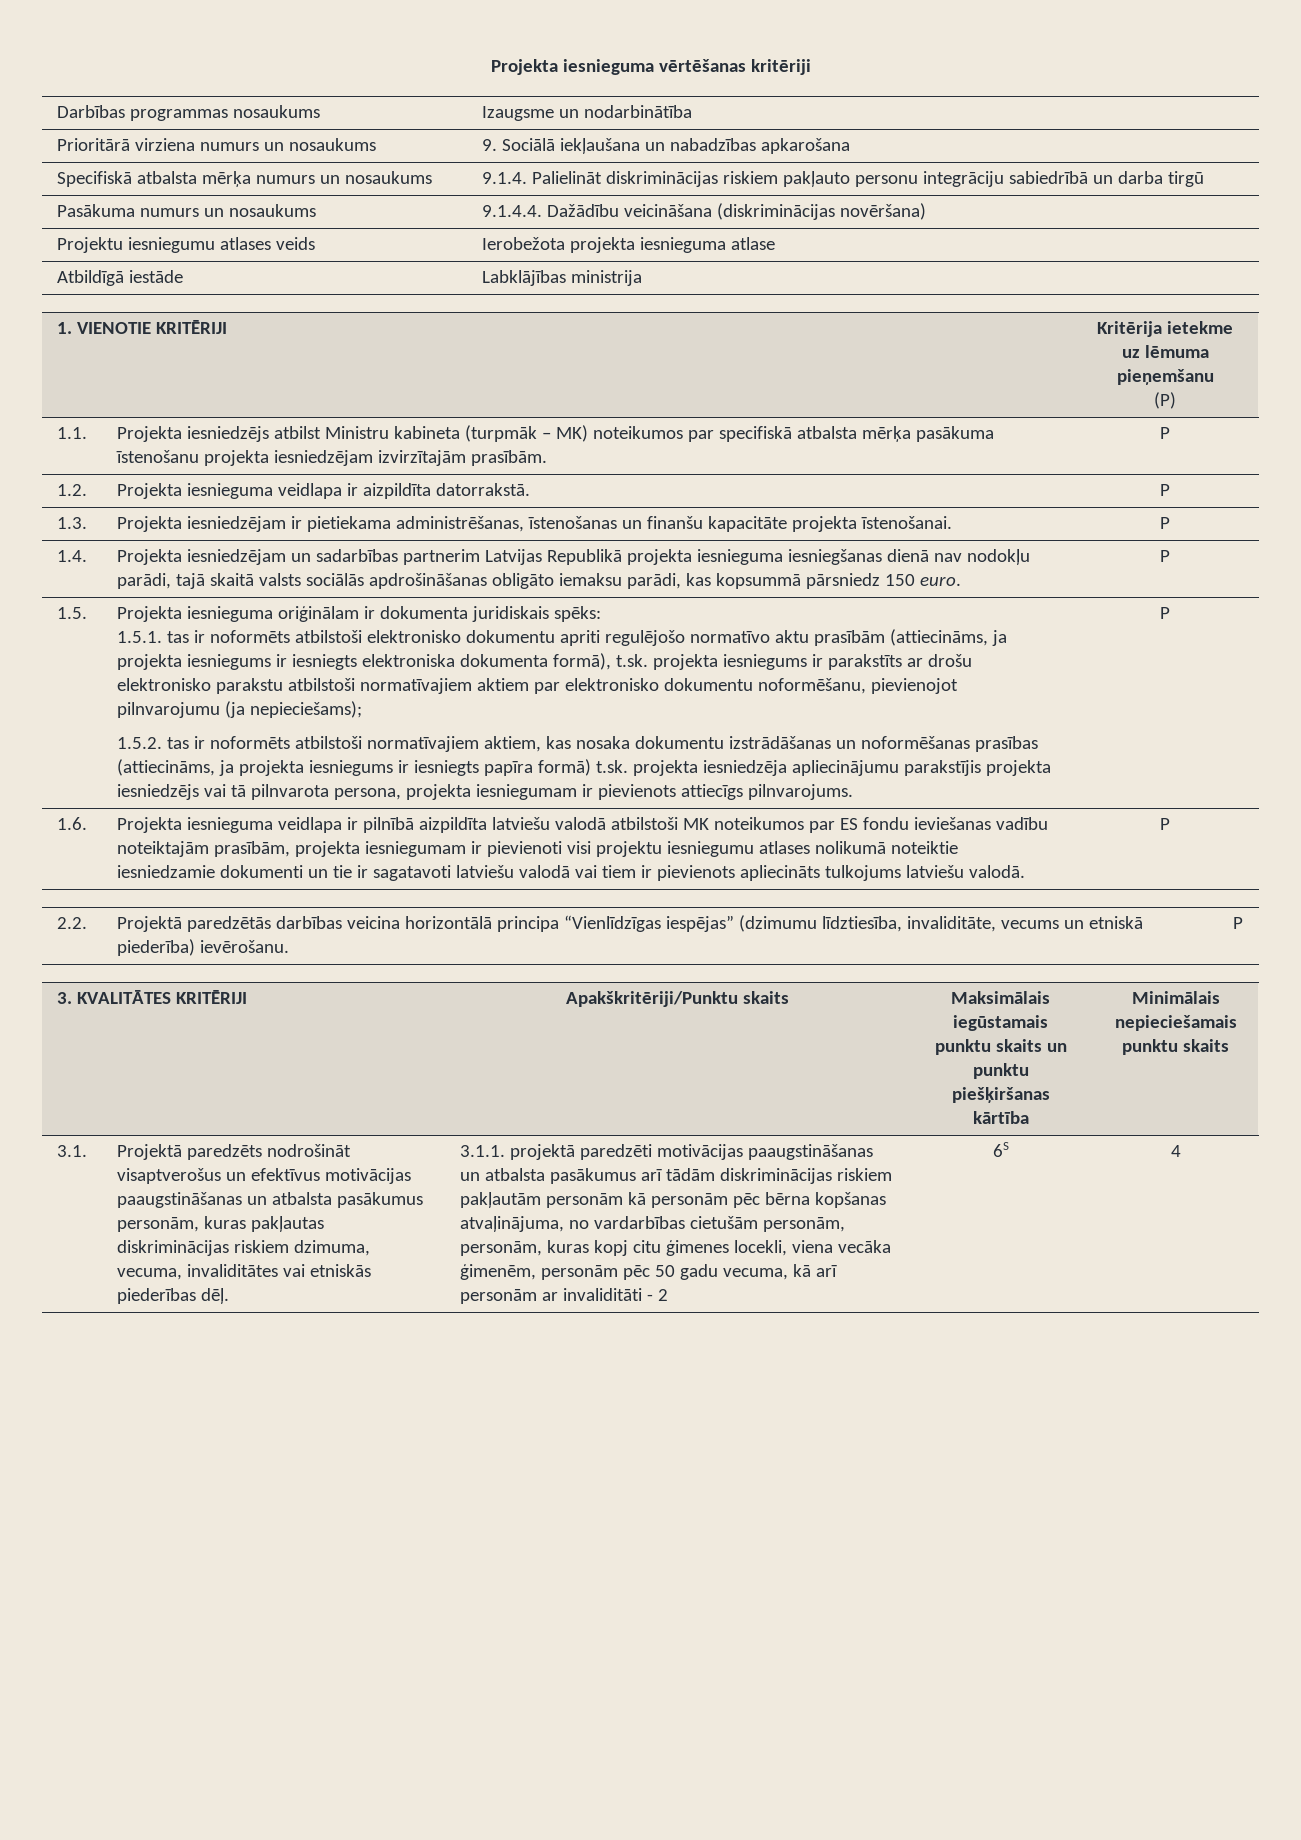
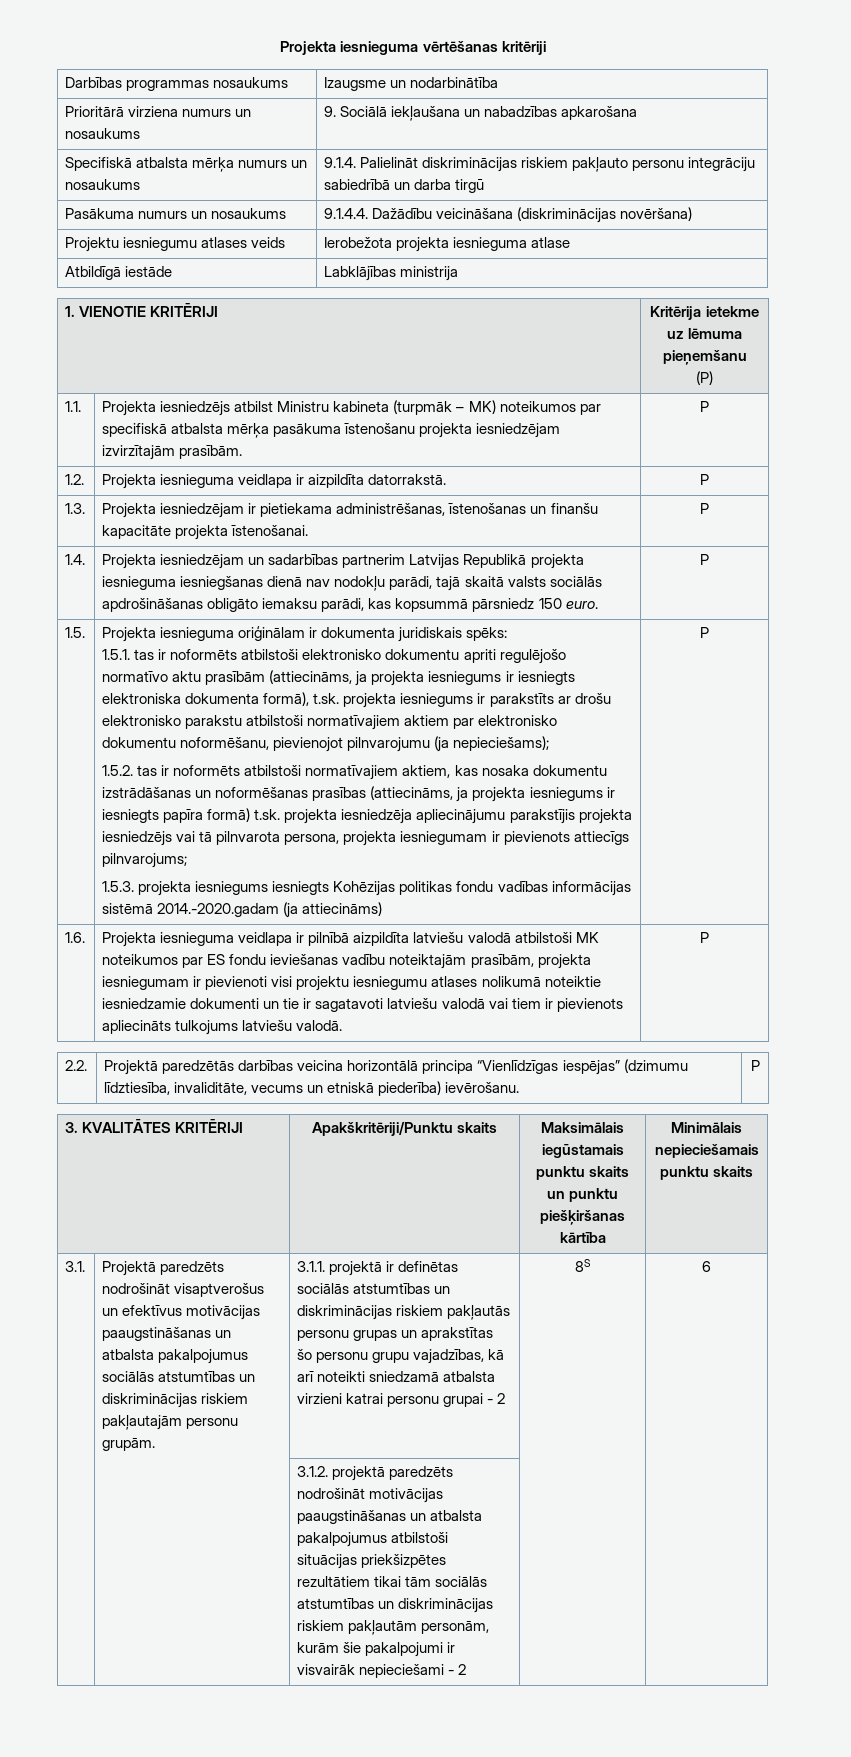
[747,784,853,800] pilnvarojums. -> [102,853,188,868] [102,881,631,896] [102,902,383,918] pilnvarojums; // 1.5.3. projekta iesniegums iesniegts Kohēzijas politikas fondu vadības informācijas sistēmā 2014.-2020.gadam (ja attiecināms)
[336,1192,423,1208] [116,1216,324,1232] [116,1240,370,1256] [116,1264,371,1280] [116,1288,229,1304] [459,1144,873,1160] [459,1168,892,1184] [459,1192,886,1208] [459,1216,845,1232] [459,1240,891,1256] [459,1264,837,1280] [459,1288,668,1304] [992,1142,1009,1157] [1170,1145,1181,1157] pasākumus personām, kuras pakļautas diskriminācijas riskiem dzimuma, vecuma, invaliditātes vai etniskās piederības dēļ. | 3.1.1. projektā paredzēti motivācijas paaugstināšanas un atbalsta pasākumus arī tādām diskriminācijas riskiem pakļautām personām kā personām pēc bērna kopšanas atvaļinājuma, no vardarbības cietušām personām, personām, kuras kopj citu ģimenes locekli, viena vecāka ģimenēm, personām pēc 50 gadu vecuma, kā arī personām ar invaliditāti - 2 | 6S | 4 -> [158,1349,249,1364] [102,1371,256,1382] [102,1393,249,1408] [102,1415,239,1430] [102,1437,156,1451] [297,1261,459,1276] [297,1283,451,1294] [297,1305,511,1320] [297,1327,494,1341] [297,1349,505,1364] [297,1371,496,1382] [297,1393,506,1407] [575,1259,591,1272] [702,1261,711,1272] [297,1466,454,1481] [297,1488,444,1503] [297,1510,483,1524] [297,1532,449,1547] [297,1554,447,1569] [297,1576,488,1587] [297,1598,494,1613] [297,1620,490,1635] [297,1642,456,1657] [297,1664,467,1678] pakalpojumus sociālās atstumtības un diskriminācijas riskiem pakļautajām personu grupām. | 3.1.1. projektā ir definētas sociālās atstumtības un diskriminācijas riskiem pakļautās personu grupas un aprakstītas šo personu grupu vajadzības, kā arī noteikti sniedzamā atbalsta virzieni katrai personu grupai - 2 | 8S | 6 // | | 3.1.2. projektā paredzēts nodrošināt motivācijas paaugstināšanas un atbalsta pakalpojumus atbilstoši situācijas priekšizpētes rezultātiem tikai tām sociālās atstumtības un diskriminācijas riskiem pakļautām personām, kurām šie pakalpojumi ir visvairāk nepieciešami - 2 | |

